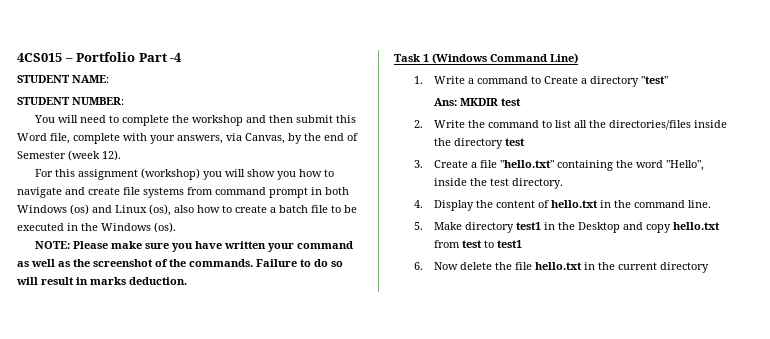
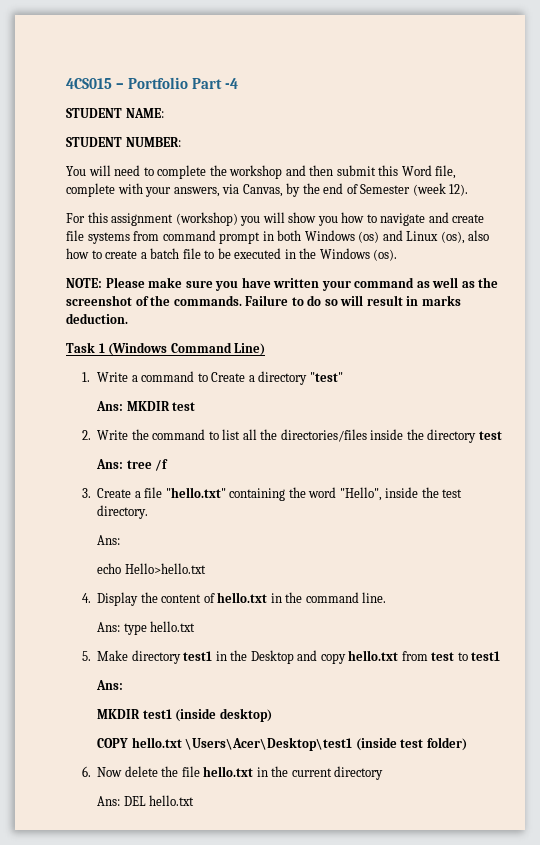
(525, 142) none -> [96,459,169,471] // Ans: tree /f
(563, 183) none -> [97,535,121,545] [97,563,206,574] // Ans: // echo Hello>hello.txt
(711, 204) none -> [97,621,196,635] // Ans: type hello.txt
(522, 244) none -> [96,680,124,690] [97,708,272,722] [97,737,467,751] // Ans: // MKDIR test1 (inside desktop) // COPY hello.txt \Users\Acer\Desktop\test1 (inside test folder)
(709, 267) none -> [97,795,195,806] // Ans: DEL hello.txt

